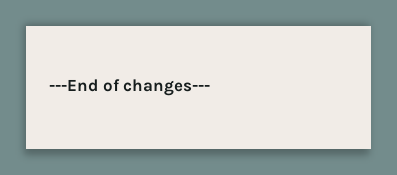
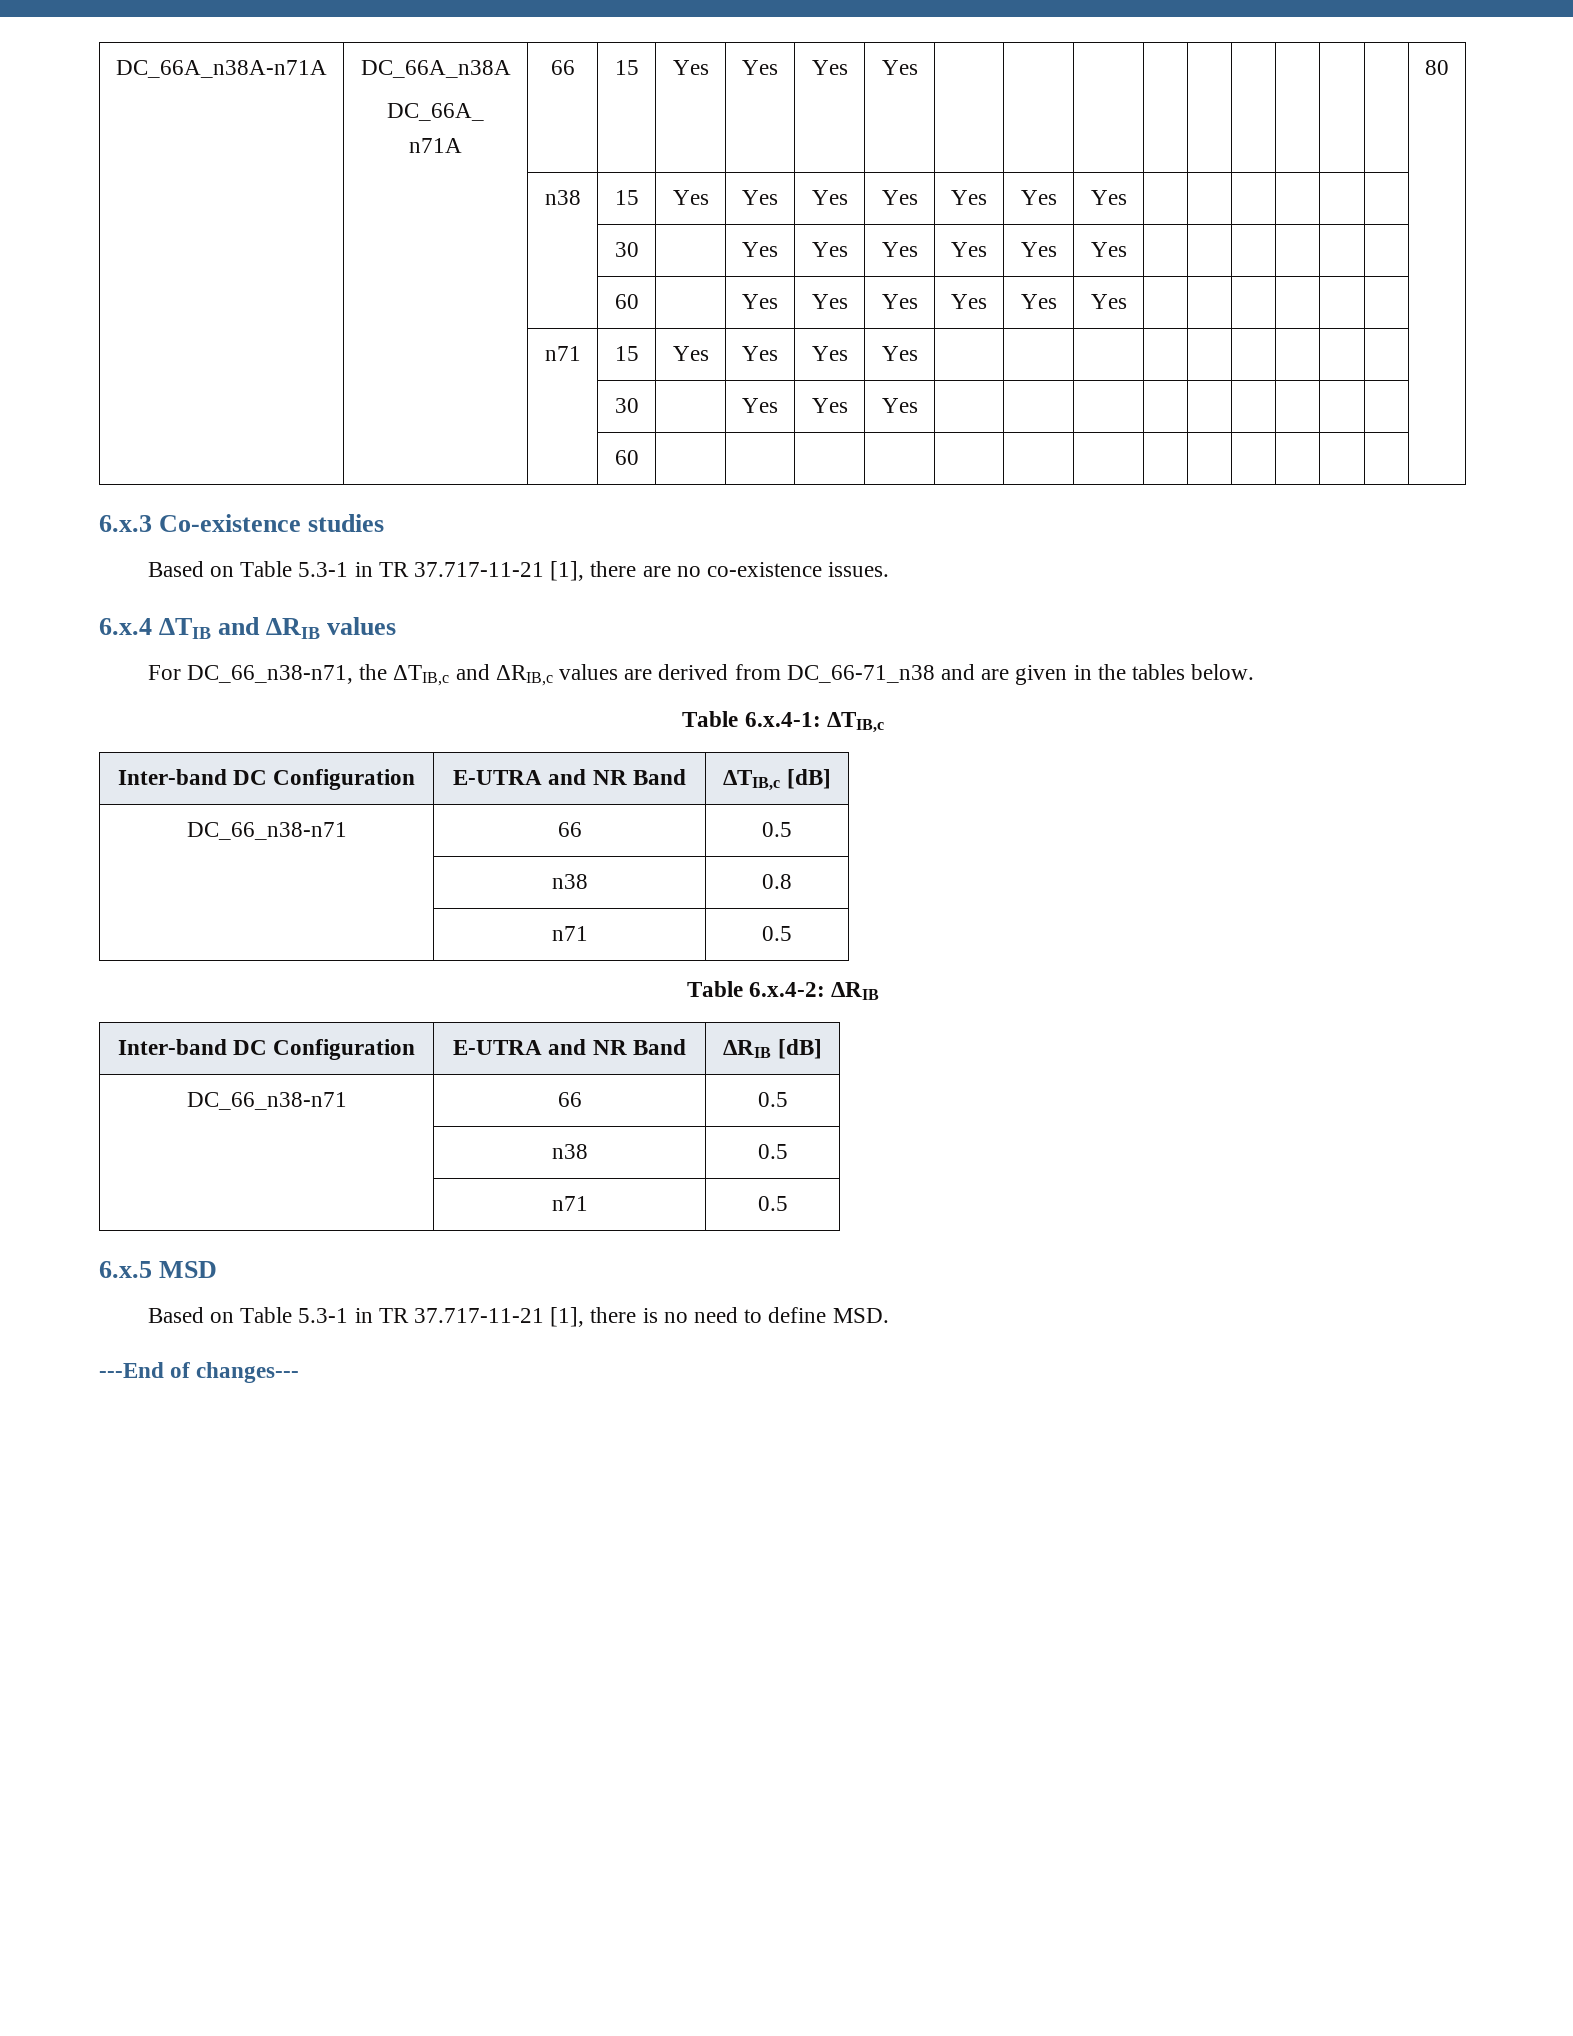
(49, 85) none -> [116,60,327,78] [360,60,511,78] [387,103,484,121] [409,138,462,153] [550,60,575,75] [614,60,639,75] [672,60,709,75] [742,60,778,75] [811,60,848,75] [881,60,918,75] [1425,60,1449,75] [544,190,581,205] [614,190,639,205] [672,190,709,205] [742,190,778,205] [811,190,848,205] [881,190,918,205] [951,190,987,205] [1020,190,1057,205] [1090,190,1127,205] [614,242,639,257] [742,242,778,257] [811,242,848,257] [881,242,918,257] [951,242,987,257] [1020,242,1057,257] [1090,242,1127,257] [614,294,639,309] [742,294,778,309] [811,294,848,309] [881,294,918,309] [951,294,987,309] [1020,294,1057,309] [1090,294,1127,309] [544,346,581,361] [614,346,639,361] [672,346,709,361] [742,346,778,361] [811,346,848,361] [881,346,918,361] [614,398,639,413] [742,398,778,413] [811,398,848,413] [881,398,918,413] [614,450,639,465] [99,514,385,532] [147,561,890,581] [99,617,397,639] [147,664,1255,686] [682,711,884,733] [117,769,416,790] [453,769,686,785] [723,769,831,791] [186,822,347,840] [557,822,582,837] [762,822,792,837] [551,874,588,889] [762,874,792,889] [551,926,588,941] [762,926,792,941] [686,981,880,1000] [117,1039,416,1060] [453,1039,686,1055] [723,1039,822,1059] [186,1092,347,1110] [557,1092,582,1107] [757,1092,788,1107] [551,1144,588,1159] [757,1144,788,1159] [551,1196,588,1211] [757,1196,788,1211] [99,1261,218,1278] [147,1307,889,1327] DC_66A_n38A-n71A | DC_66A_n38A // DC_66A_ n71A | 66 | 15 | Yes | Yes | Yes | Yes | | | | | | | | | | 80 // | | n38 | 15 | Yes | Yes | Yes | Yes | Yes | Yes | Yes | | | | | | | // | | | 30 | | Yes | Yes | Yes | Yes | Yes | Yes | | | | | | | // | | | 60 | | Yes | Yes | Yes | Yes | Yes | Yes | | | | | | | // | | n71 | 15 | Yes | Yes | Yes | Yes | | | | | | | | | | // | | | 30 | | Yes | Yes | Yes | | | | | | | | | | // | | | 60 | | | | | | | | | | | | | | // 6.x.3 Co-existence studies // Based on Table 5.3-1 in TR 37.717-11-21 [1], there are no co-existence issues. // 6.x.4 ∆TIB and ∆RIB values // For DC_66_n38-n71, the ΔTIB,c and ΔRIB,c values are derived from DC_66-71_n38 and are given in the tables below. // Table 6.x.4-1: ΔTIB,c // Inter-band DC Configuration | E-UTRA and NR Band | ΔTIB,c [dB] // DC_66_n38-n71 | 66 | 0.5 // | n38 | 0.8 // | n71 | 0.5 // Table 6.x.4-2: ΔRIB // Inter-band DC Configuration | E-UTRA and NR Band | ΔRIB [dB] // DC_66_n38-n71 | 66 | 0.5 // | n38 | 0.5 // | n71 | 0.5 // 6.x.5 MSD // Based on Table 5.3-1 in TR 37.717-11-21 [1], there is no need to define MSD. //

